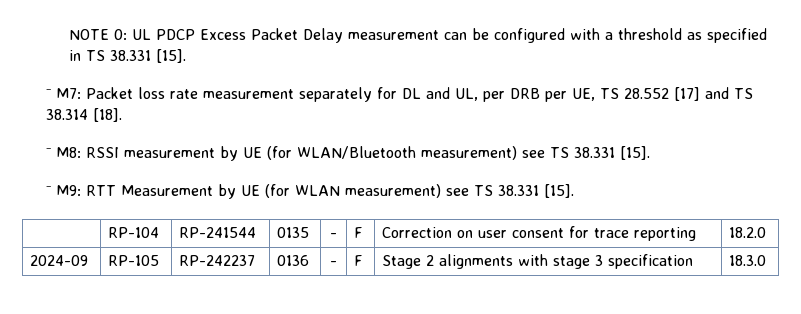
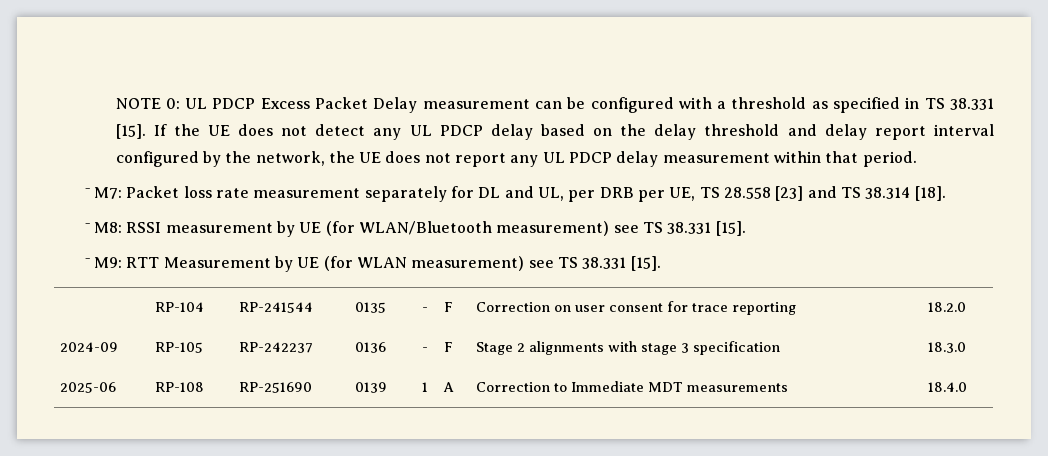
(187, 56) none -> [153,124,995,140] [115,151,917,167] If the UE does not detect any UL PDCP delay based on the delay threshold and delay report interval configured by the network, the UE does not report any UL PDCP delay measurement within that period.
[623,87,700,101] 28.552 [17] -> [723,186,804,201] 28.558 [23]
(767, 260) none -> [60,382,117,393] [155,382,205,392] [239,382,313,393] [355,382,388,393] [421,382,428,392] [443,382,455,392] [476,381,789,392] [928,382,968,392] // 2025-06 | RP-108 | RP-251690 | 0139 | 1 | A | Correction to Immediate MDT measurements | 18.4.0

